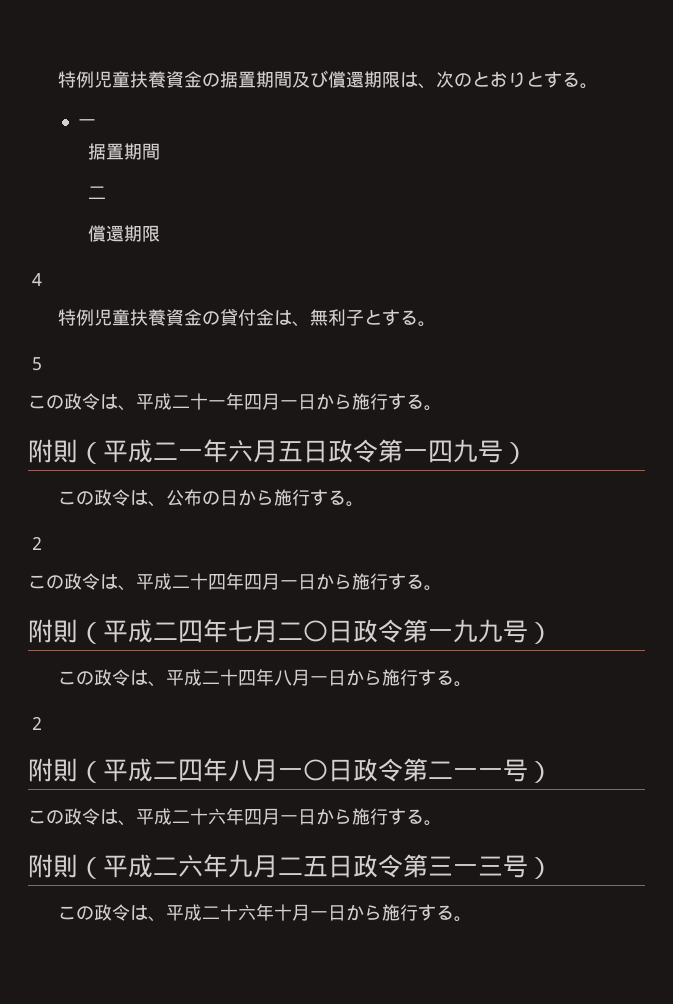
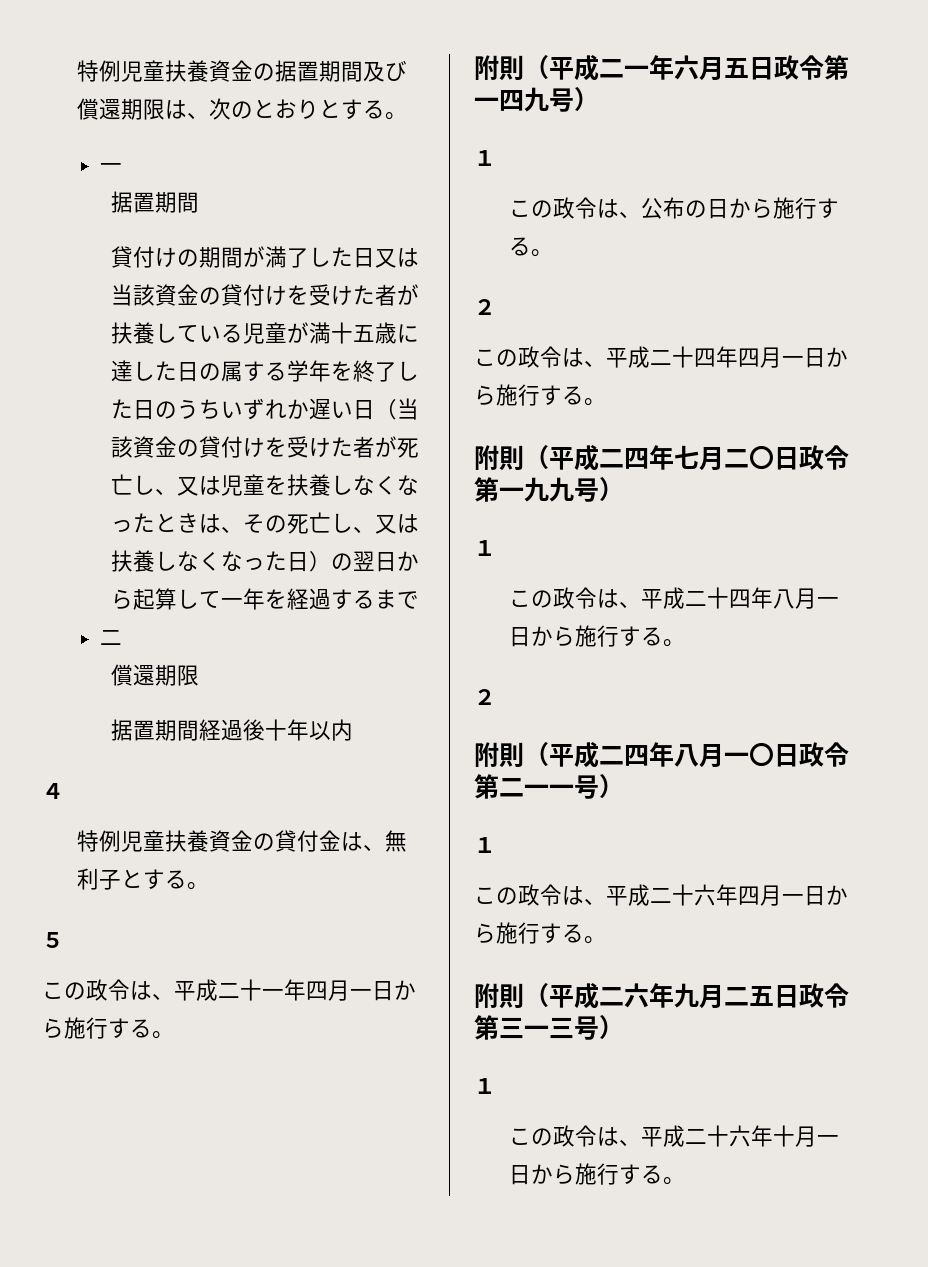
[88,186,107,199] [88,225,161,242] 二 // 償還期限 -> [111,246,420,268] [111,284,420,306] [111,322,420,344] [111,360,420,382] [111,398,420,420] [111,436,420,458] [111,474,420,496] [111,512,420,534] [111,550,420,572] [111,588,420,610] [100,630,123,645] [111,664,200,686] [111,719,354,741] 貸付けの期間が満了した日又は当該資金の貸付けを受けた者が扶養している児童が満十五歳に達した日の属する学年を終了した日のうちいずれか遅い日（当該資金の貸付けを受けた者が死亡し、又は児童を扶養しなくなったときは、その死亡し、又は扶養しなくなった日）の翌日から起算して一年を経過するまで // 二 // 償還期限 // 据置期間経過後十年以内
(528, 453) none -> [474,150,496,166] // １
(553, 633) none -> [474,540,496,556] // １
(553, 772) none -> [474,837,496,853] // １
(553, 868) none -> [474,1078,496,1094] // １

